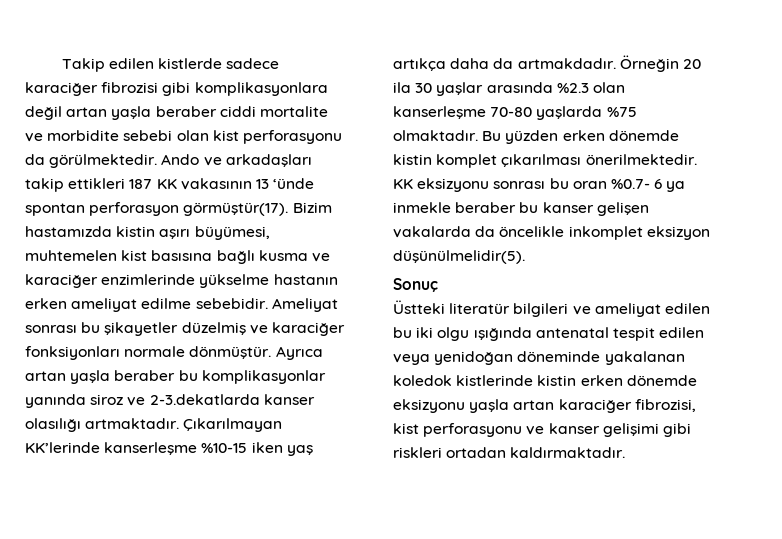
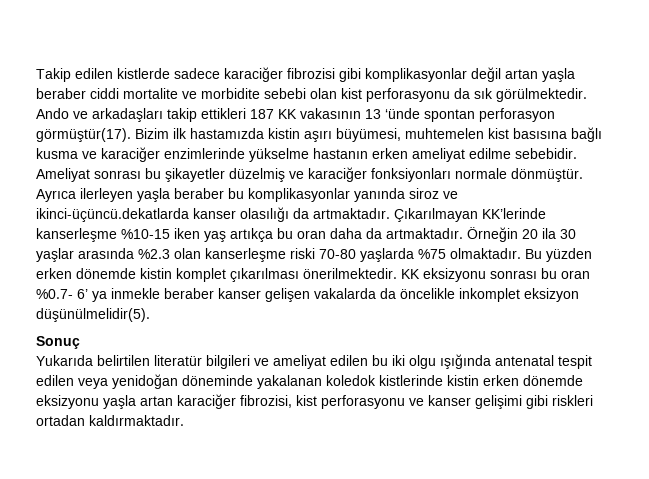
[194,82,328,96] komplikasyonlara -> [365,68,467,82] komplikasyonlar
(45, 159) none -> [474,88,493,99] sık
(332, 207) none -> [173,128,187,139] ilk
[25,371,66,381] artan -> [80,188,133,202] ilerleyen
[149,394,260,405] 2-3.dekatlarda -> [36,208,189,222] ikinci-üçüncü.dekatlarda
(81, 425) none -> [293,208,309,219] da
(446, 64) none -> [277,228,326,239] bu oran
[517,58,616,69] artmakdadır. -> [386,228,463,239] artmaktadır.
(486, 112) none -> [290,248,315,259] riski
[654,179,663,189] 6 -> [77,289,88,299] 6’
[519,202,539,213] bu -> (214, 293) none
[393,300,445,314] Üstteki -> [36,355,150,366] Yukarıda belirtilen

